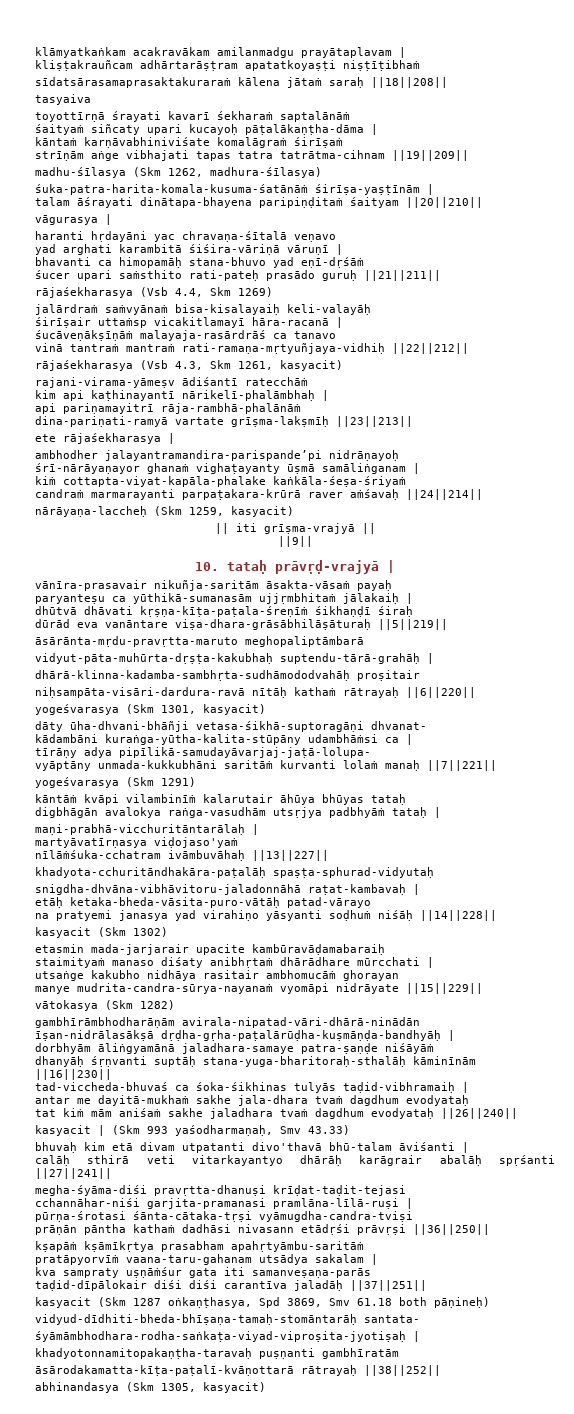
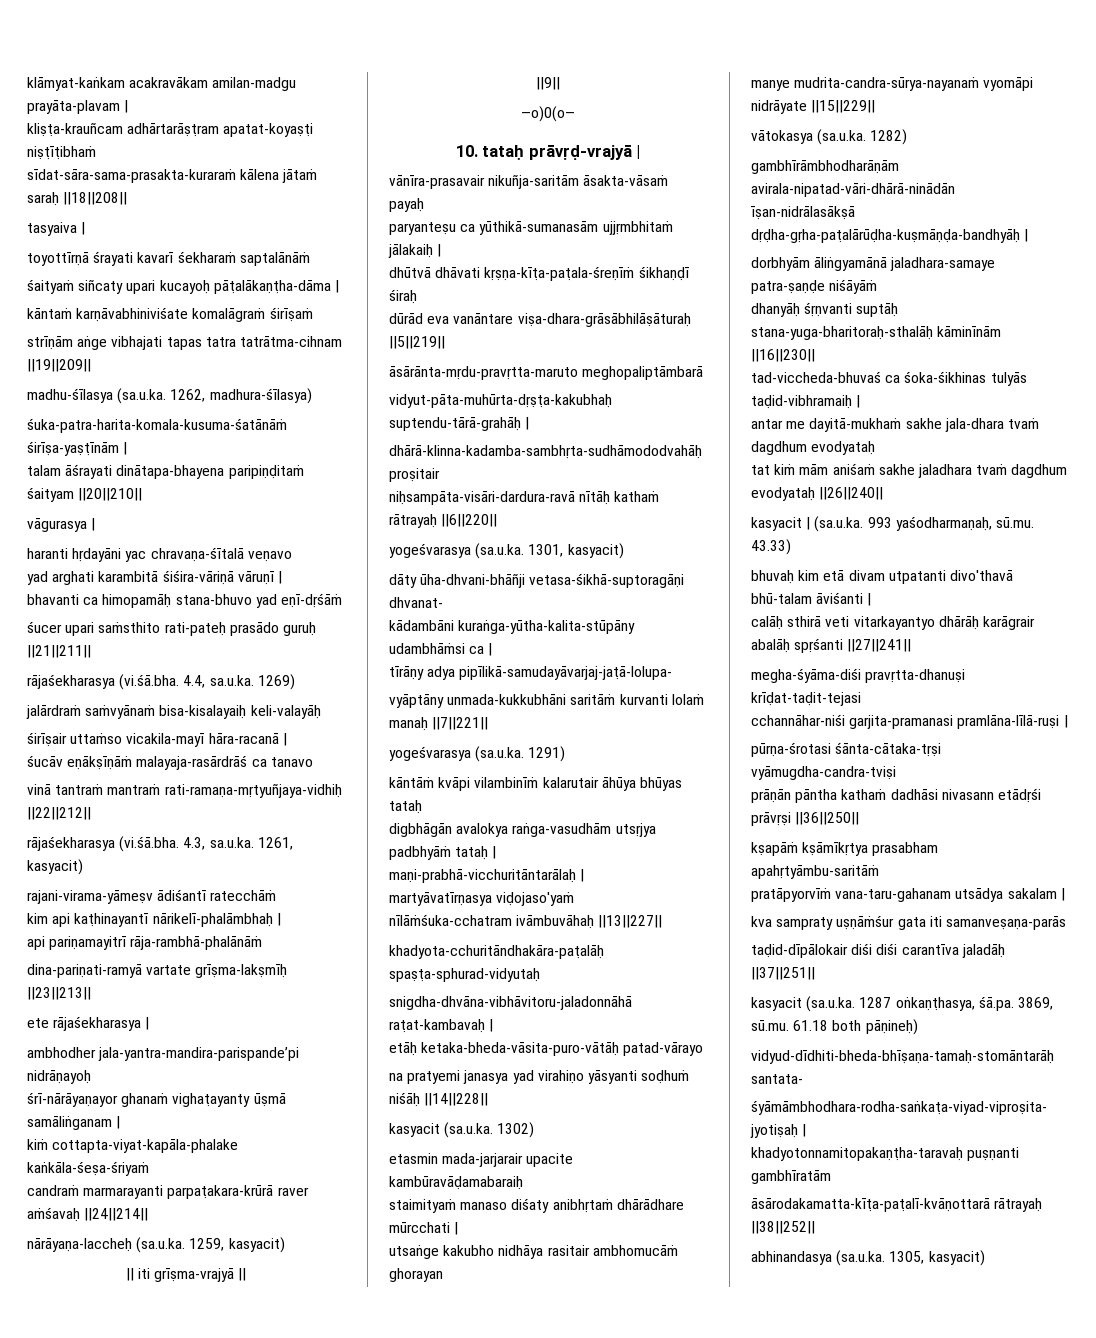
[35,47,406,58] [35,60,336,71] klāmyatkaṅkam acakravākam amilanmadgu prayātaplavam | // kliṣṭakrauñcam adhārtarāṣṭram apatatkoyaṣṭi -> [27,77,297,91] [27,100,129,114] [27,122,314,137] klāmyat-kaṅkam acakravākam amilan-madgu prayāta-plavam | // kliṣṭa-krauñcam adhārtarāṣṭram apatat-koyaṣṭi
[35,77,231,88] sīdatsārasamaprasaktakuraraṁ -> [27,169,236,183] sīdat-sāra-sama-prasakta-kuraraṁ
(91, 99) none -> [81,222,86,235] |
[133,167,161,177] (Skm -> [117,388,167,404] (sa.u.ka.
[140,287,231,297] (Vsb 4.4, Skm -> [119,674,254,690] (vi.śā.bha. 4.4, sa.u.ka.
[98,317,245,328] uttaṁsp vicakitlamayī -> [70,733,205,747] uttaṁso vicakila-mayī
[35,330,133,341] śucāveṇākṣīṇāṁ -> [27,755,133,770] śucāv eṇākṣīṇāṁ
[140,360,231,370] (Vsb 4.3, Skm -> [119,836,254,852] (vi.śā.bha. 4.3, sa.u.ka.
[105,450,322,461] jalayantramandira-parispande’pi -> [98,1047,300,1061] jala-yantra-mandira-parispande’pi
[154,506,182,516] (Skm -> [136,1237,186,1253] (sa.u.ka.
(313, 541) none -> [521,106,575,122] // —o)0(o—
[126,704,154,714] (Skm -> [475,543,525,559] (sa.u.ka.
[126,777,154,787] (Skm -> [475,746,525,762] (sa.u.ka.
[98,927,126,937] (Skm -> [444,1122,494,1138] (sa.u.ka.
[105,1000,133,1010] (Skm -> [817,129,867,145] (sa.u.ka.
[112,1125,140,1135] (Skm -> [814,516,864,532] (sa.u.ka.
[280,1126,301,1134] Smv -> [995,517,1034,528] sū.mu.
[126,1254,252,1265] vaana-taru-gahanam -> [835,888,952,902] vana-taru-gahanam
[98,1297,126,1307] (Skm -> [806,996,856,1012] (sa.u.ka.
[259,1297,350,1308] Spd 3869, Smv -> [978,996,1053,1011] [751,1020,789,1031] śā.pa. 3869, sū.mu.
[126,1382,154,1392] (Skm -> [836,1250,886,1266] (sa.u.ka.

